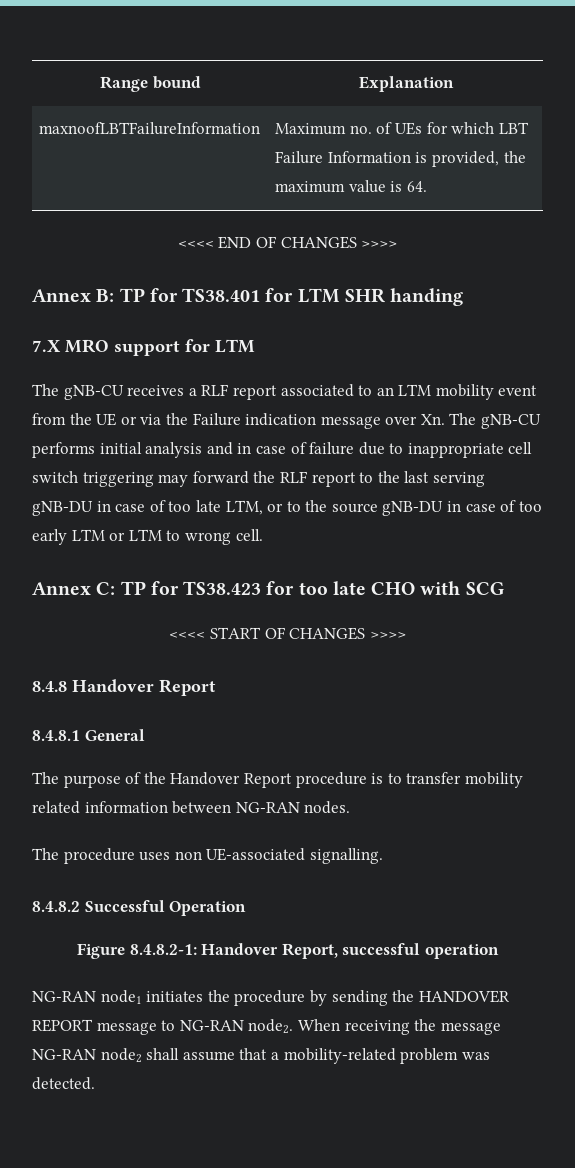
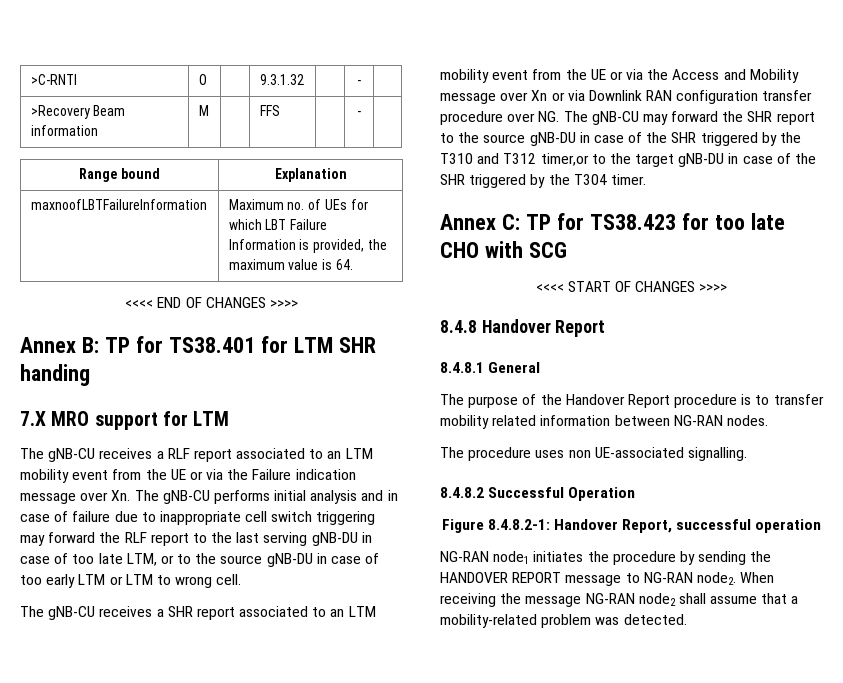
(100, 84) none -> [30,74,77,85] [198,74,207,85] [259,74,304,85] [357,80,361,85] [30,105,126,119] [30,125,98,136] [198,105,209,116] [259,105,280,116] [357,111,361,116] >C-RNTI | O | | 9.3.1.32 | | - | // >Recovery Beam information | M | | FFS | | - | //
(263, 535) none -> [20,606,376,620] [440,69,799,83] [440,90,813,104] [440,111,815,125] [440,132,802,146] [440,153,817,167] [440,174,646,188] // The gNB-CU receives a SHR report associated to an LTM mobility event from the UE or via the Access and Mobility message over Xn or via Downlink RAN configuration transfer procedure over NG. The gNB-CU may forward the SHR report to the source gNB-DU in case of the SHR triggered by the T310 and T312 timer,or to the target gNB-DU in case of the SHR triggered by the T304 timer.

